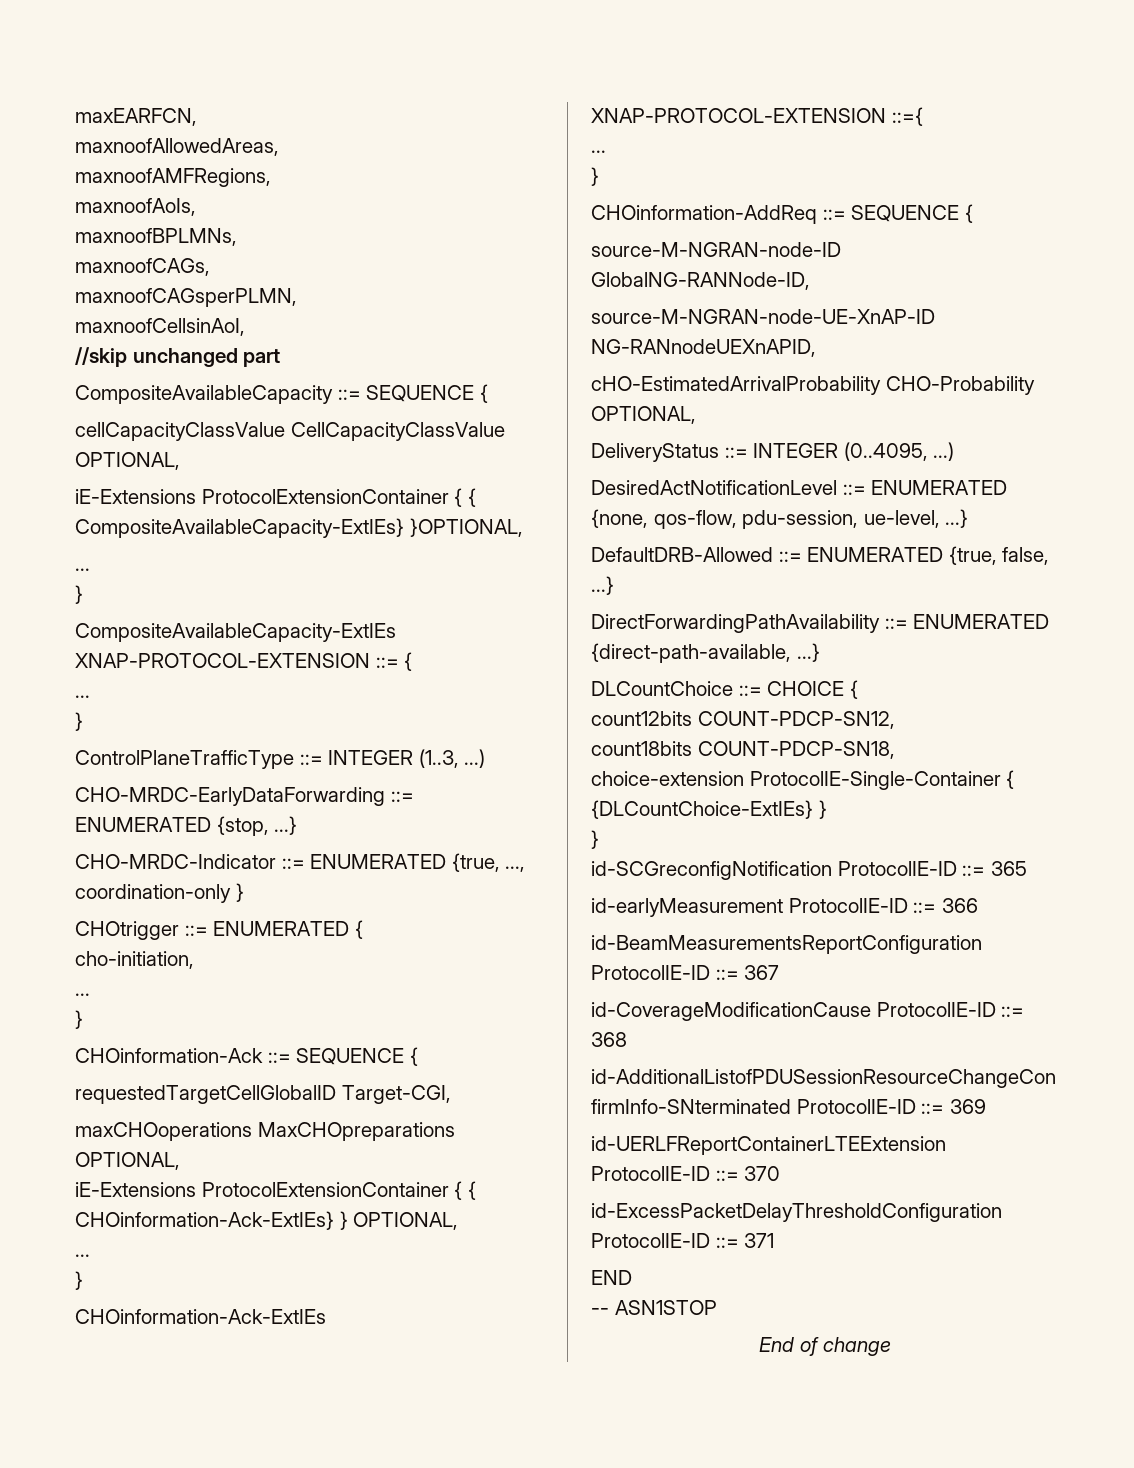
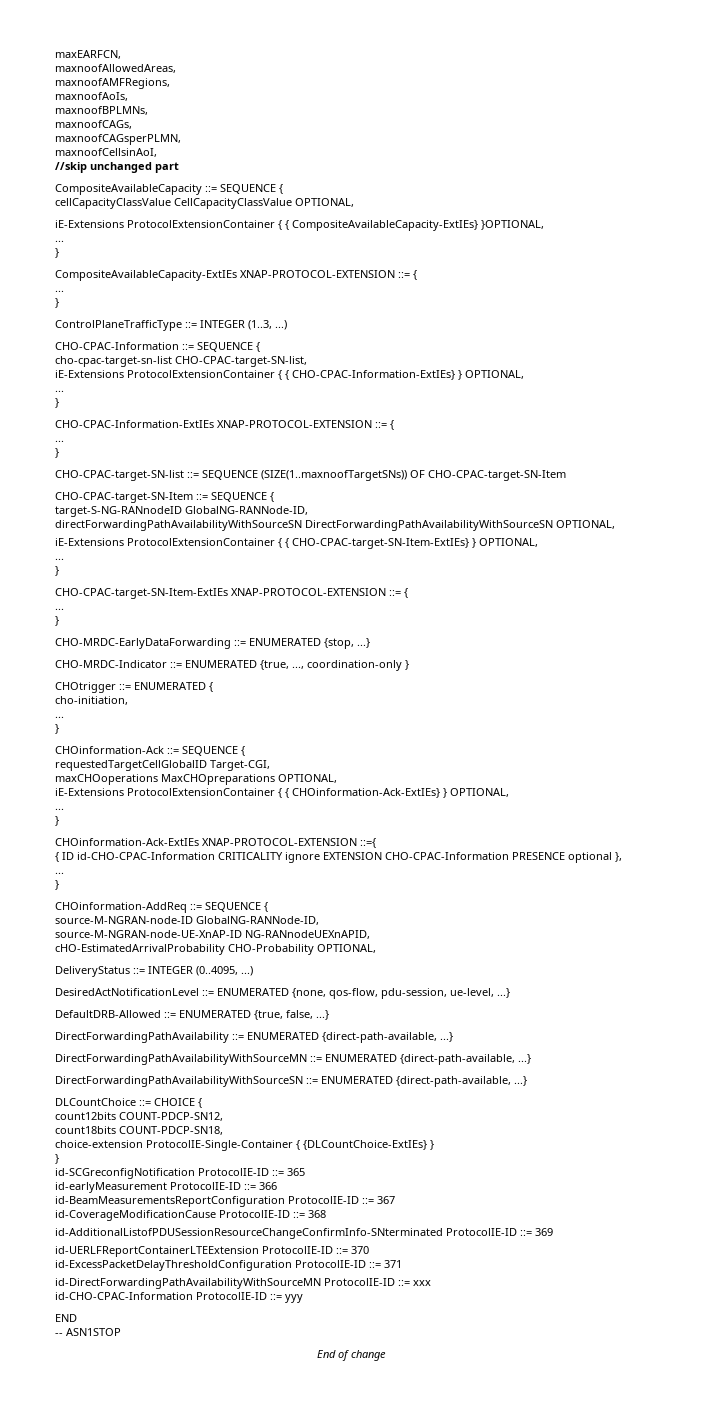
(486, 758) none -> [55,342,260,352] [55,356,307,367] [55,370,524,380] [55,390,64,392] [55,398,59,408] [55,420,394,430] [55,440,64,442] [55,448,59,458] [55,470,566,481] [55,492,274,503] [55,506,308,517] [55,520,615,531] [55,538,538,549] [55,558,64,560] [55,566,59,576] [55,588,408,599] [55,608,64,610] [55,616,59,626] // CHO-CPAC-Information ::= SEQUENCE { // cho-cpac-target-sn-list CHO-CPAC-target-SN-list, // iE-Extensions ProtocolExtensionContainer { { CHO-CPAC-Information-ExtIEs} } OPTIONAL, // ... // } // CHO-CPAC-Information-ExtIEs XNAP-PROTOCOL-EXTENSION ::= { // ... // } // CHO-CPAC-target-SN-list ::= SEQUENCE (SIZE(1..maxnoofTargetSNs)) OF CHO-CPAC-target-SN-Item // CHO-CPAC-target-SN-Item ::= SEQUENCE { // target-S-NG-RANnodeID GlobalNG-RANNode-ID, // directForwardingPathAvailabilityWithSourceSN DirectForwardingPathAvailabilityWithSourceSN OPTIONAL, // iE-Extensions ProtocolExtensionContainer { { CHO-CPAC-target-SN-Item-ExtIEs} } OPTIONAL, // ... // } // CHO-CPAC-target-SN-Item-ExtIEs XNAP-PROTOCOL-EXTENSION ::= { // ... // }
(923, 116) none -> [55,852,622,863] // { ID id-CHO-CPAC-Information CRITICALITY ignore EXTENSION CHO-CPAC-Information PRESENCE optional },
(820, 652) none -> [55,1054,531,1065] [55,1076,527,1087] // DirectForwardingPathAvailabilityWithSourceMN ::= ENUMERATED {direct-path-available, ...} // DirectForwardingPathAvailabilityWithSourceSN ::= ENUMERATED {direct-path-available, ...}
(775, 1240) none -> [55,1278,431,1289] [55,1292,303,1303] // id-DirectForwardingPathAvailabilityWithSourceMN ProtocolIE-ID ::= xxx // id-CHO-CPAC-Information ProtocolIE-ID ::= yyy

